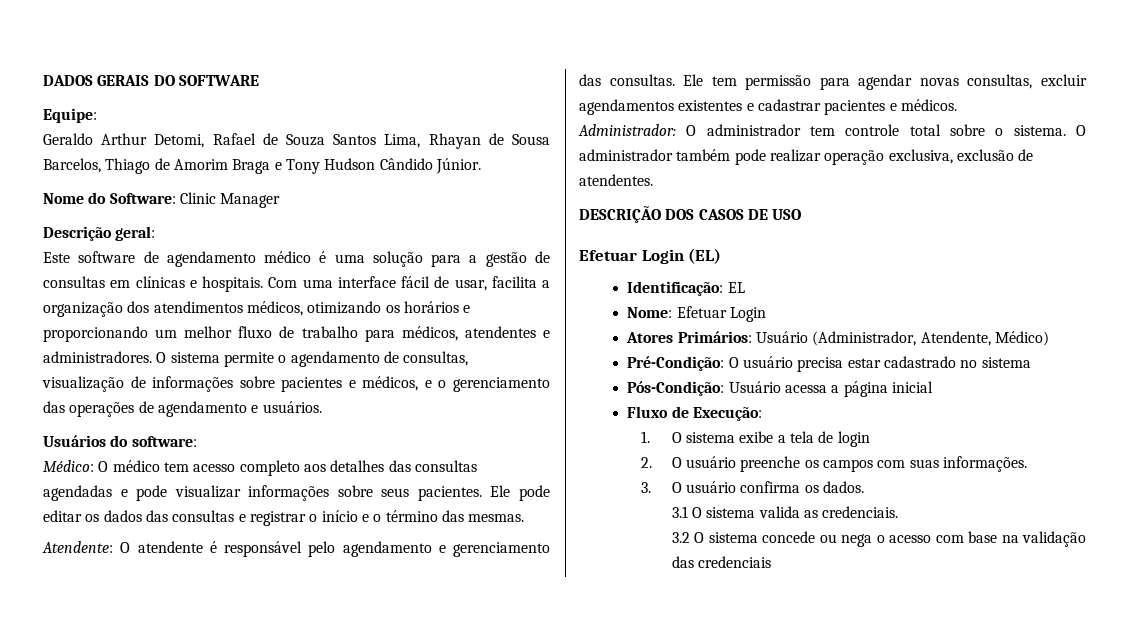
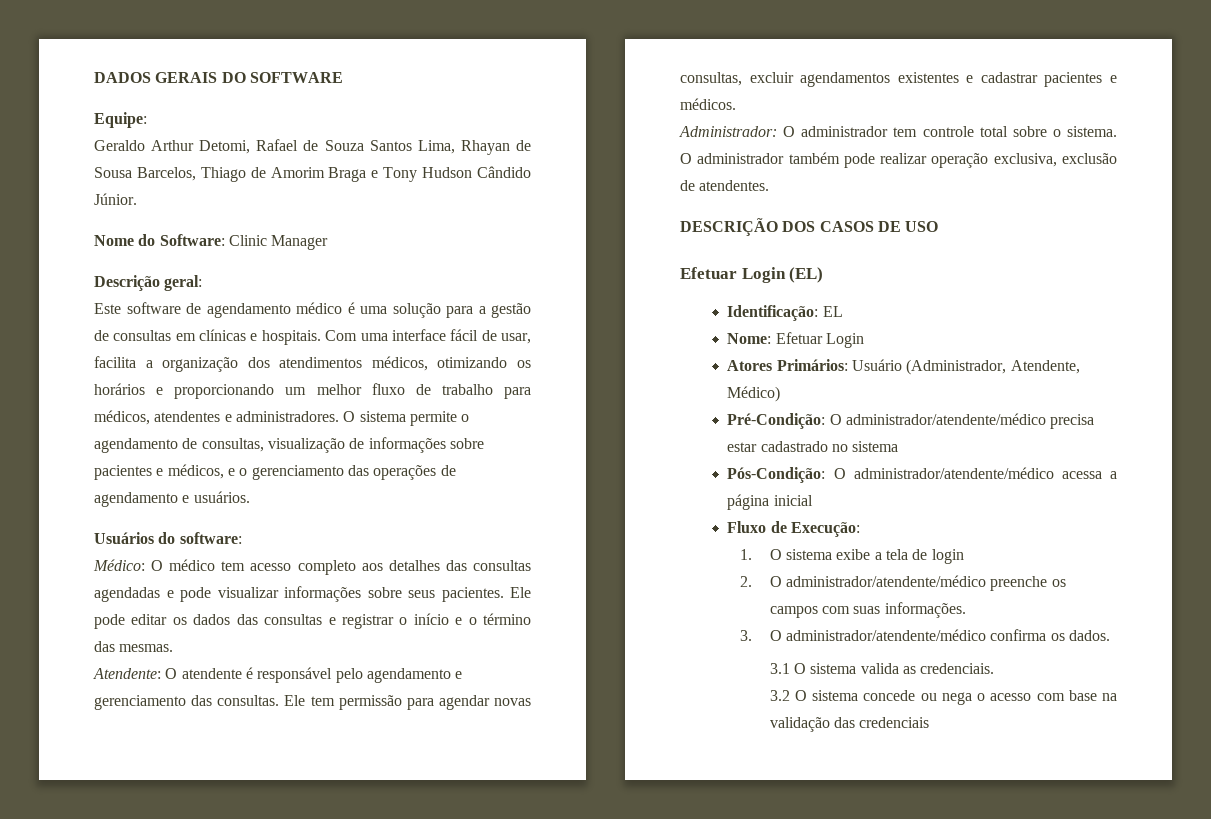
[743,356,794,368] usuário -> [846,413,1047,425] administrador/atendente/médico
[728,381,781,393] Usuário -> [833,467,1054,479] O administrador/atendente/médico
[685,456,736,468] usuário -> [785,575,986,587] administrador/atendente/médico
[685,481,736,493] usuário -> [785,629,986,641] administrador/atendente/médico

